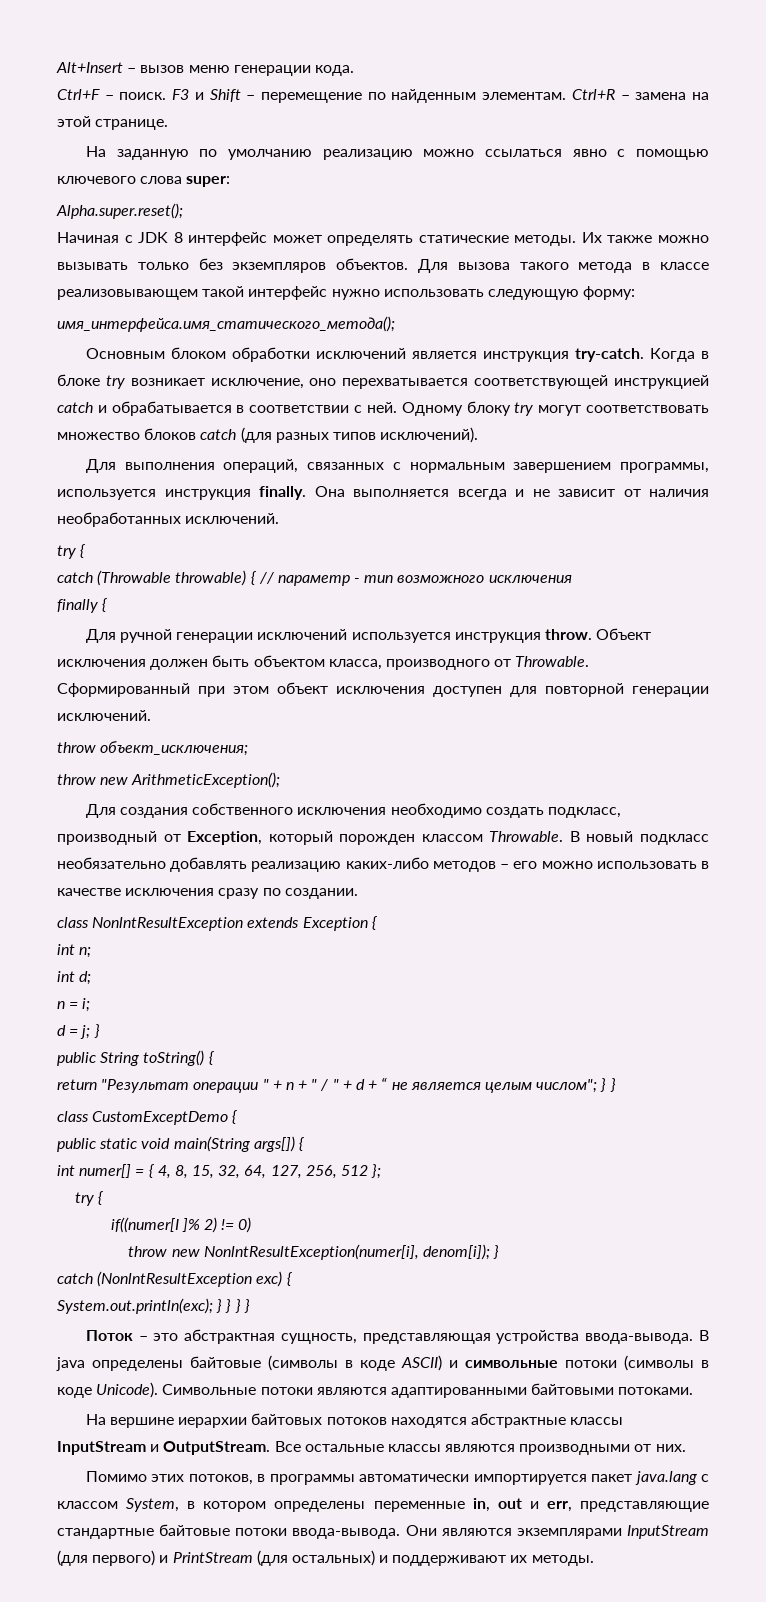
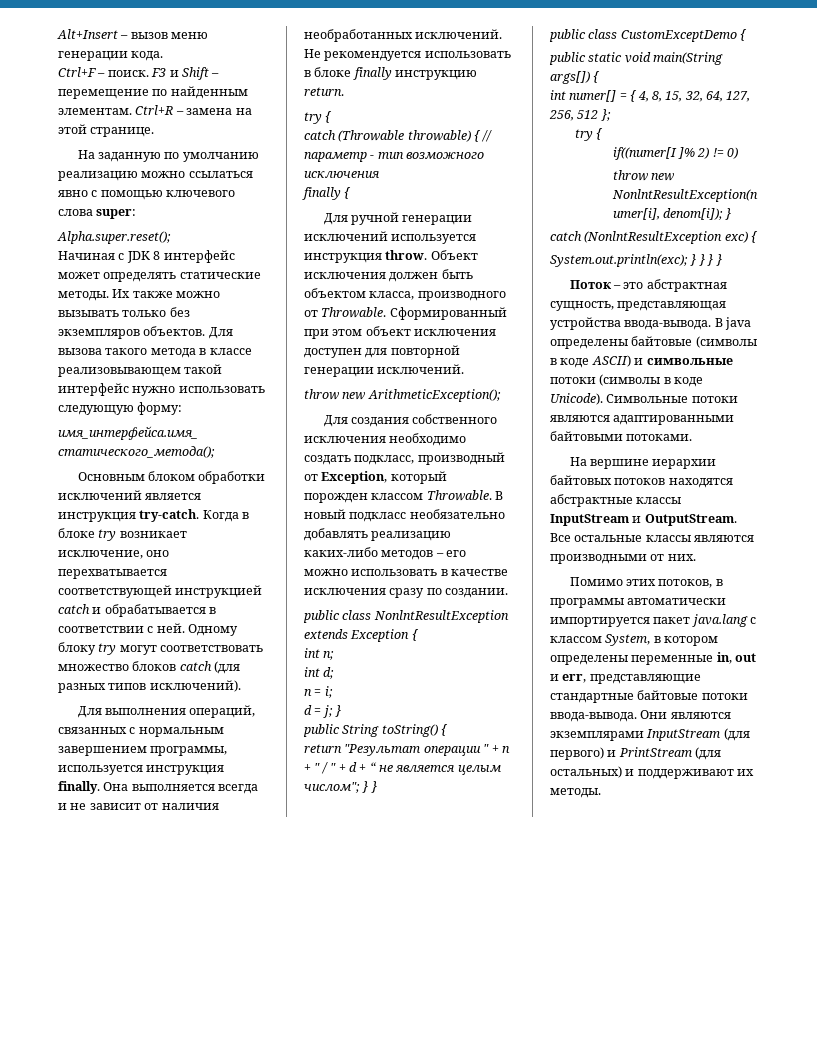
(280, 518) none -> [304,49,511,61] [304,67,478,80] [304,87,344,96] Не рекомендуется использовать в блоке finally инструкцию return.
[57,741,249,756] // throw объект_исключения; -> (465, 369) none
(358, 893) none -> [303,610,340,623] public
(616, 1085) none -> [549,29,586,42] public

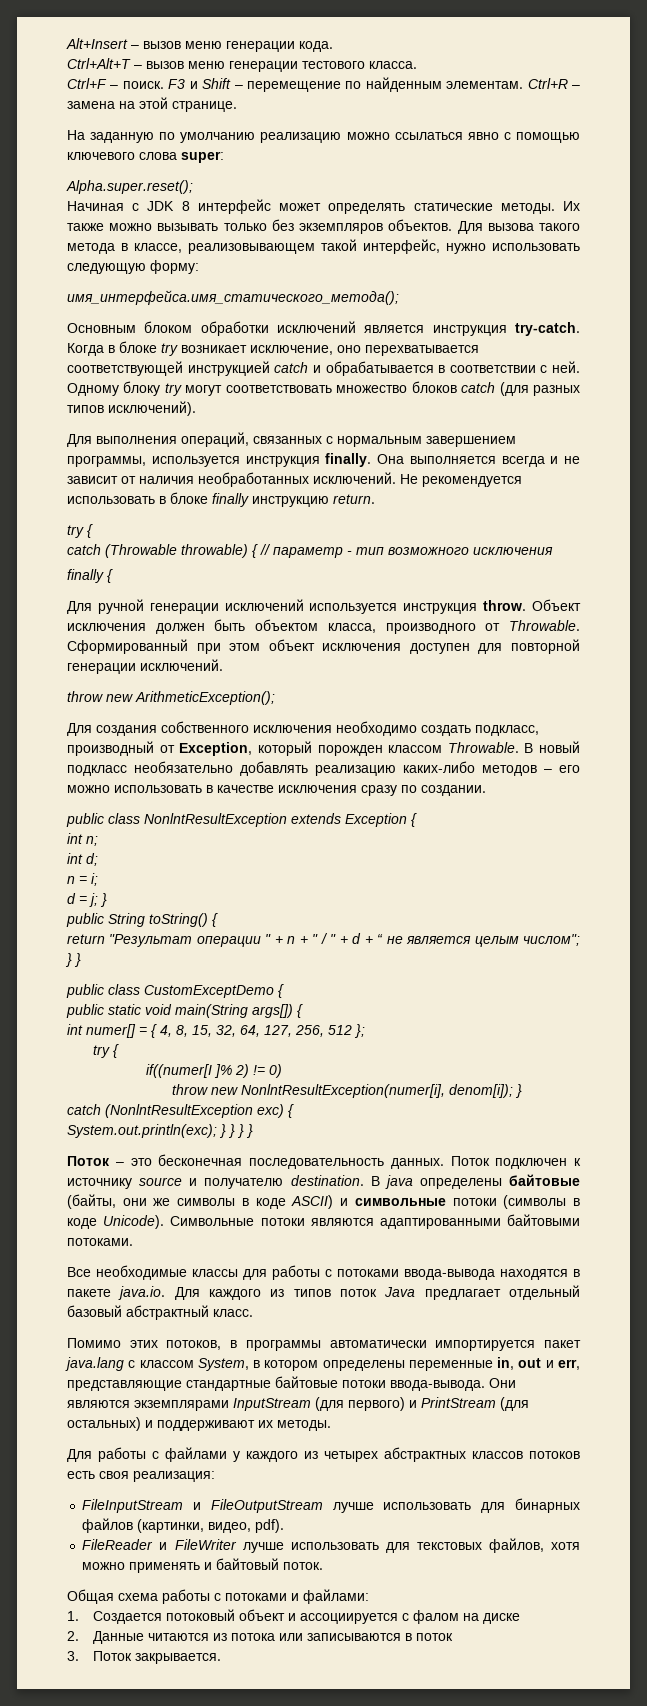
(164, 56) none -> [67,58,417,72] // Ctrl+Alt+T – вызов меню генерации тестового класса.
[209,348,252,355] классе -> [134,243,182,253] классе,
[58,383,129,396] интерфейс -> [363,239,440,254] интерфейс,
[646,279,727,292] [550,301,727,311] [550,317,752,330] [550,336,757,349] абстрактная сущность, представляющая устройства ввода-вывода. В java определены байтовые (символы -> [158,1154,581,1169] [67,1174,580,1189] [67,1194,236,1209] бесконечная последовательность данных. Поток подключен к источнику source и получателю destination. В java определены байтовые (байты, они же символы
[569,457,717,469] [550,475,733,488] [550,494,682,507] [550,514,737,526] [550,533,755,542] [550,554,696,564] На вершине иерархии байтовых потоков находятся абстрактные классы InputStream и OutputStream. Все остальные классы являются производными от них. -> [67,1265,580,1280] [67,1285,580,1300] [67,1305,253,1320] Все необходимые классы для работы с потоками ввода-вывода находятся в пакете java.io. Для каждого из типов поток Java предлагает отдельный базовый абстрактный класс.
(601, 793) none -> [67,1447,580,1462] [67,1471,215,1482] [82,1498,580,1513] [82,1518,285,1533] [82,1538,580,1553] [82,1558,324,1573] [67,1589,369,1604] [67,1609,521,1624] [67,1631,454,1644] [67,1651,222,1664] // Для работы с файлами у каждого из четырех абстрактных классов потоков есть своя реализация: // FileInputStream и FileOutputStream лучше использовать для бинарных файлов (картинки, видео, pdf). // FileReader и FileWriter лучше использовать для текстовых файлов, хотя можно применять и байтовый поток. // Общая схема работы с потоками и файлами: // 1. Создается потоковый объект и ассоциируется с фалом на диске // 2. Данные читаются из потока или записываются в поток // 3. Поток закрывается.

